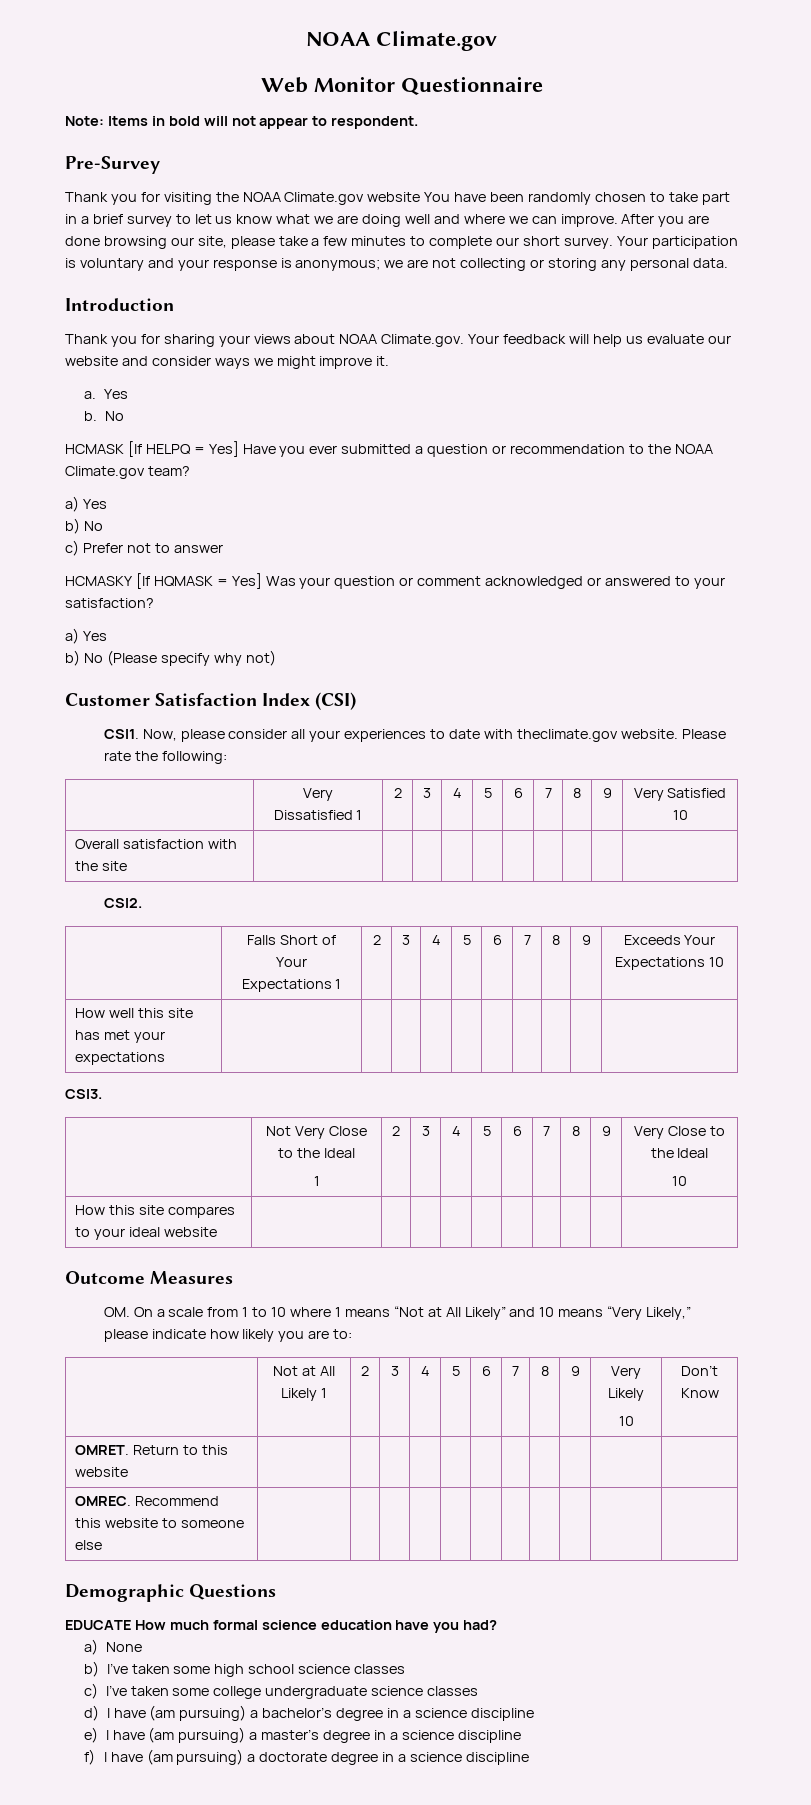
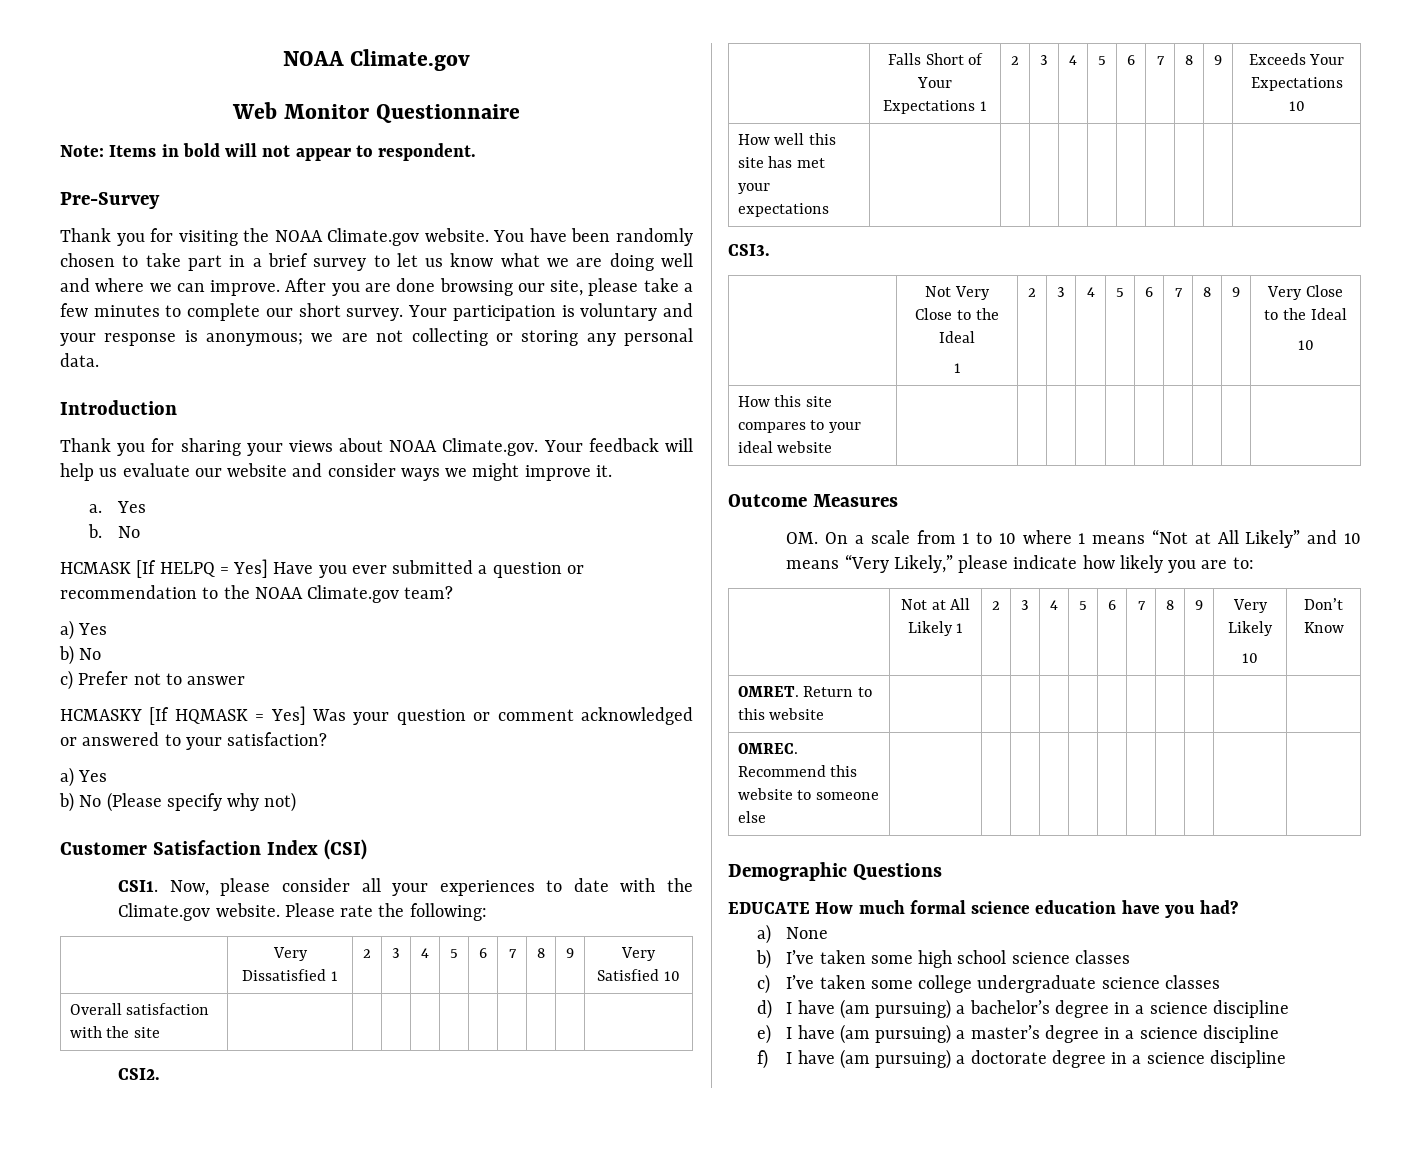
[367,192,421,202] website -> [424,228,489,242] website.
[516,729,618,742] theclimate.gov -> [667,878,693,892] [118,903,211,921] the Climate.gov

